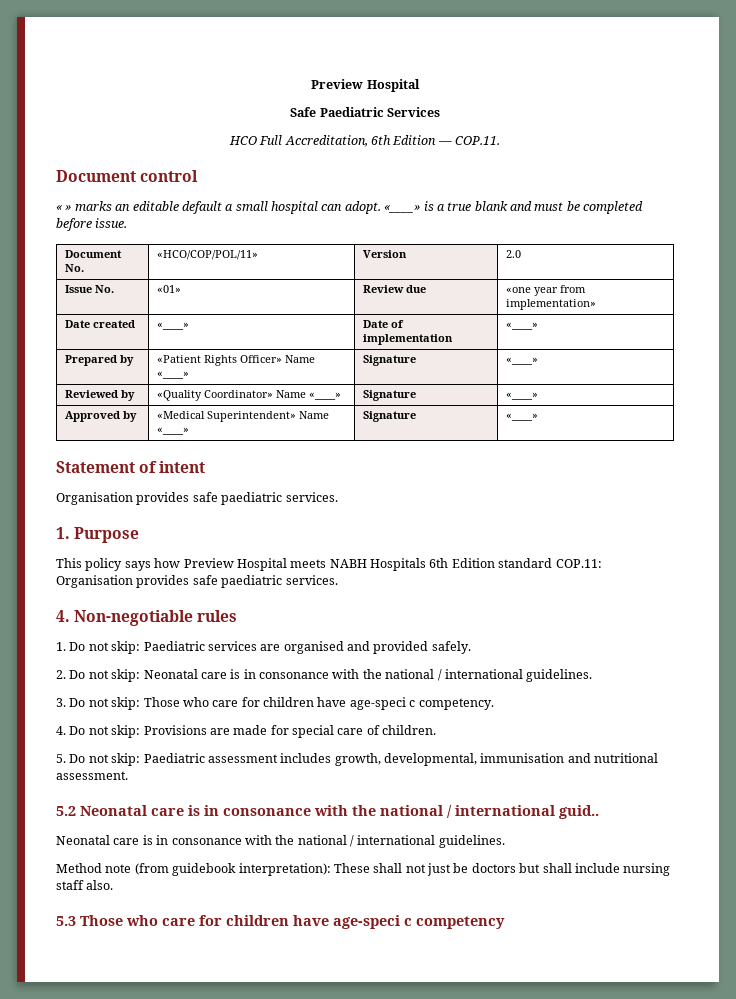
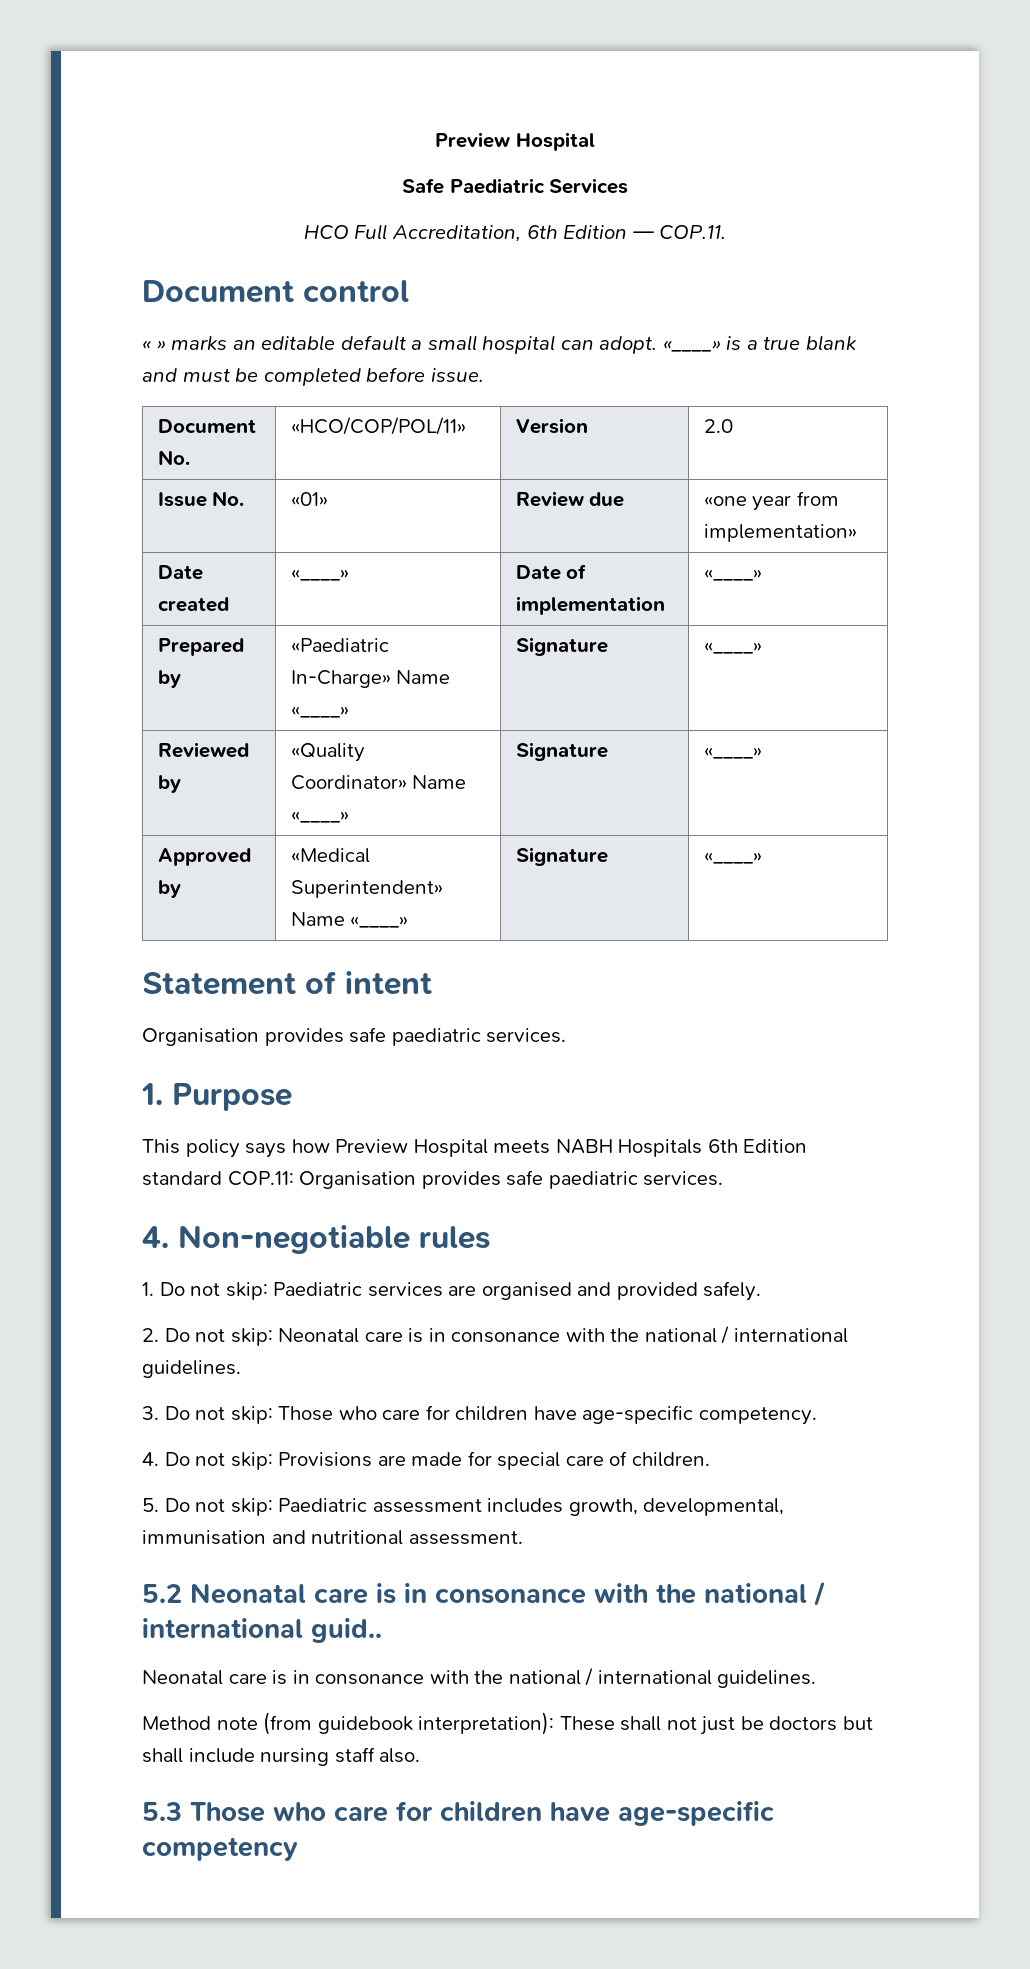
[156,355,282,366] «Patient Rights Officer» -> [290,638,389,652] [290,670,391,688] «Paediatric In-Charge»
[349,697,416,710] age-speci c -> [582,1405,694,1424] age-specific
[333,915,412,929] age-speci c -> [618,1801,774,1826] age-specific

